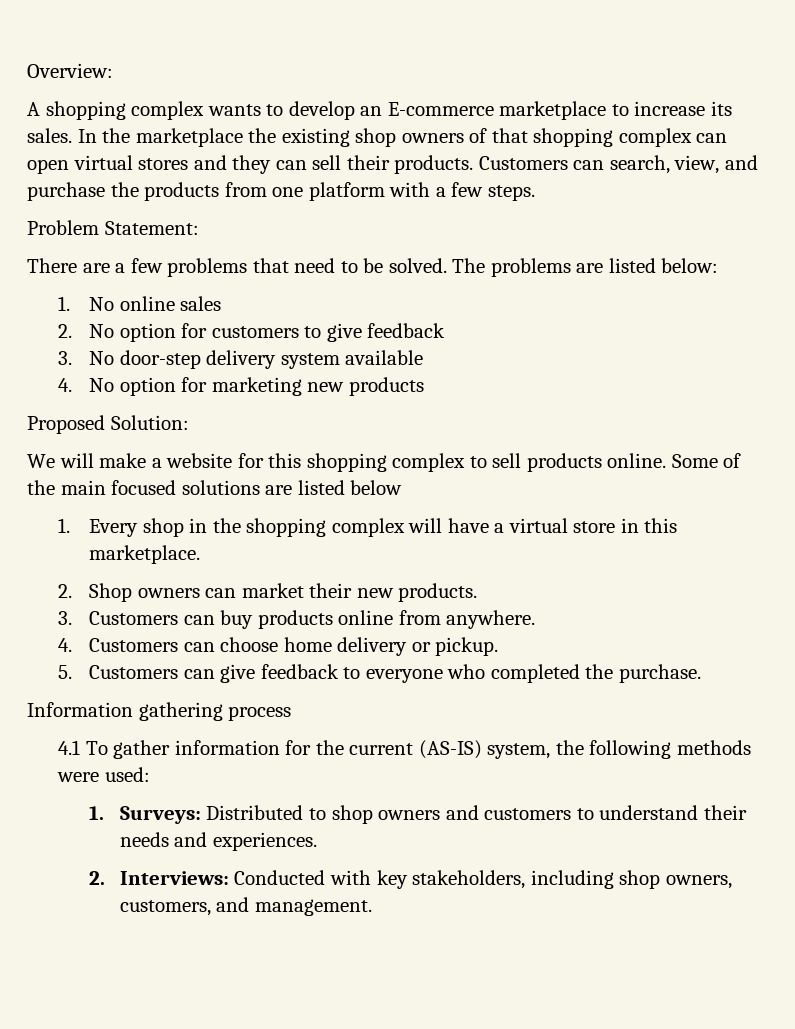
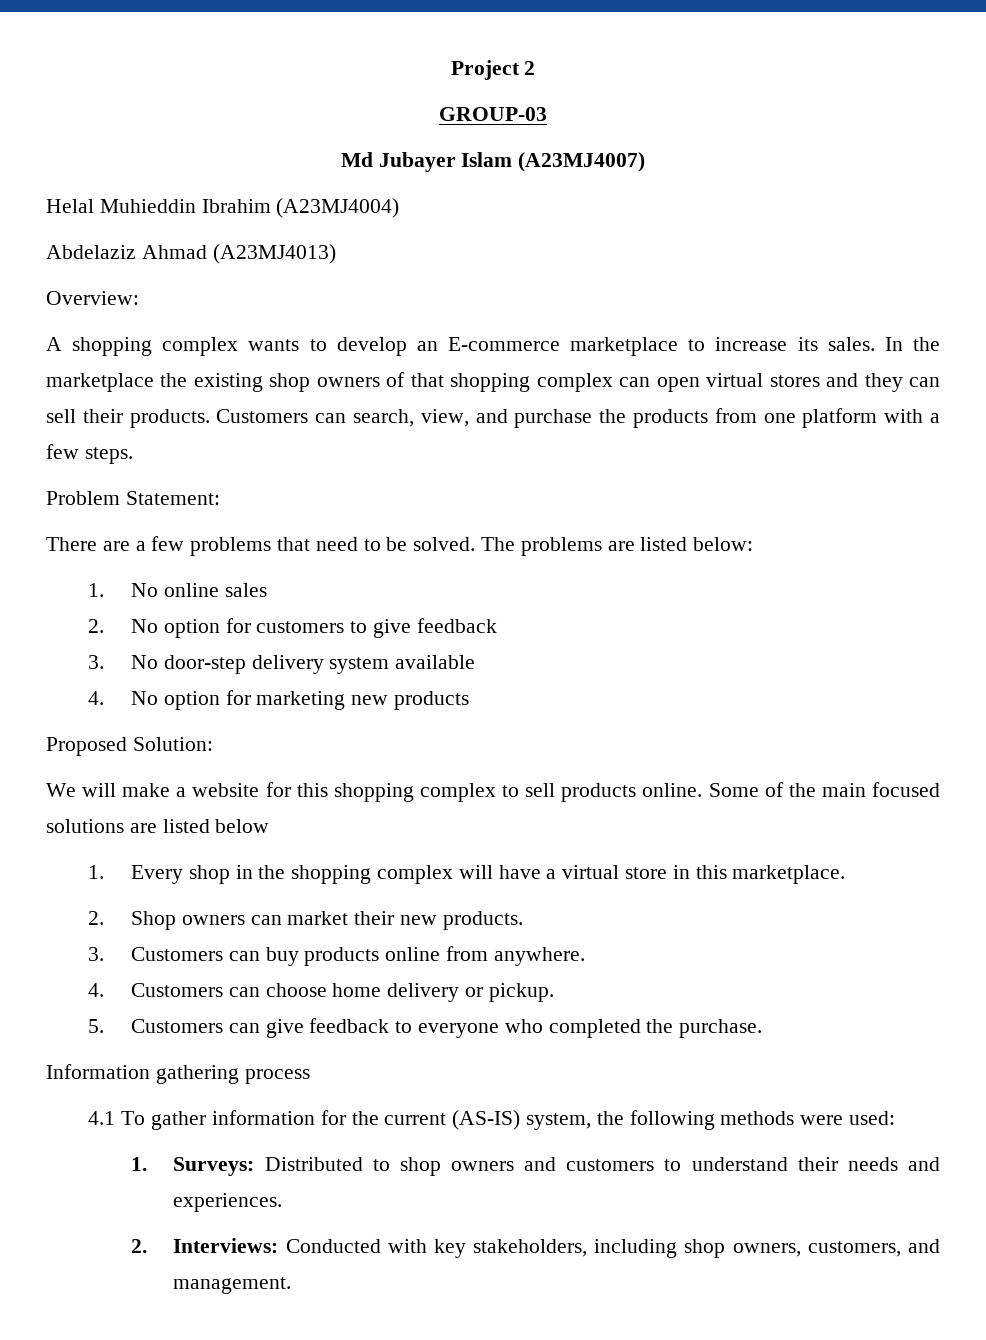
(27, 70) none -> [450,60,536,80] [439,107,547,121] [340,152,646,172] [46,198,400,218] [46,244,336,264] Project 2 // GROUP-03 // Md Jubayer Islam (A23MJ4007) // Helal Muhieddin Ibrahim (A23MJ4004) // Abdelaziz Ahmad (A23MJ4013) //

